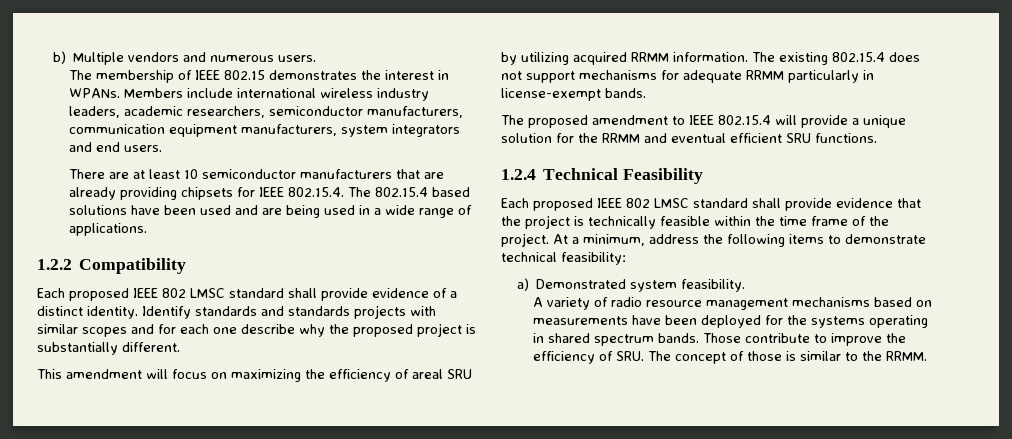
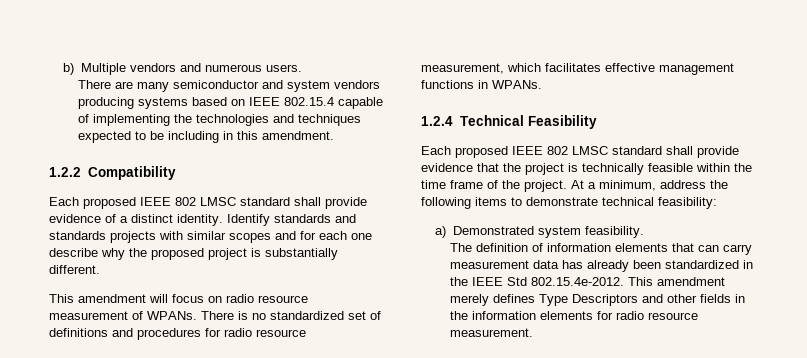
[69,70,450,83] [69,88,430,101] [69,106,464,118] [69,124,461,137] [69,142,163,152] [69,169,445,179] [69,187,471,200] [69,205,473,218] [69,223,148,236] The membership of IEEE 802.15 demonstrates the interest in WPANs. Members include international wireless industry leaders, academic researchers, semiconductor manufacturers, communication equipment manufacturers, system integrators and end users. // There are at least 10 semiconductor manufacturers that are already providing chipsets for IEEE 802.15.4. The 802.15.4 based solutions have been used and are being used in a wide range of applications. -> [77,80,380,92] [77,97,383,109] [77,114,361,126] [77,131,334,143] There are many semiconductor and system vendors producing systems based on IEEE 802.15.4 capable of implementing the technologies and techniques expected to be including in this amendment.
[231,369,472,382] [501,52,920,65] [501,70,874,83] [501,88,646,101] [501,115,906,128] [501,133,877,143] maximizing the efficiency of areal SRU by utilizing acquired RRMM information. The existing 802.15.4 does not support mechanisms for adequate RRMM particularly in license-exempt bands. // The proposed amendment to IEEE 802.15.4 will provide a unique solution for the RRMM and eventual efficient SRU functions. -> [226,294,308,303] [49,311,381,320] [49,328,306,340] [421,63,734,75] [421,80,542,89] radio resource measurement of WPANs. There is no standardized set of definitions and procedures for radio resource measurement, which facilitates effective management functions in WPANs.
[533,297,933,310] [533,315,929,328] [533,333,907,346] [533,351,928,364] A variety of radio resource management mechanisms based on measurements have been deployed for the systems operating in shared spectrum bands. Those contribute to improve the efficiency of SRU. The concept of those is similar to the RRMM. -> [449,243,752,255] [449,260,753,272] [449,277,725,286] [449,294,745,306] [449,311,698,320] [449,328,533,337] The definition of information elements that can carry measurement data has already been standardized in the IEEE Std 802.15.4e-2012. This amendment merely defines Type Descriptors and other fields in the information elements for radio resource measurement.

